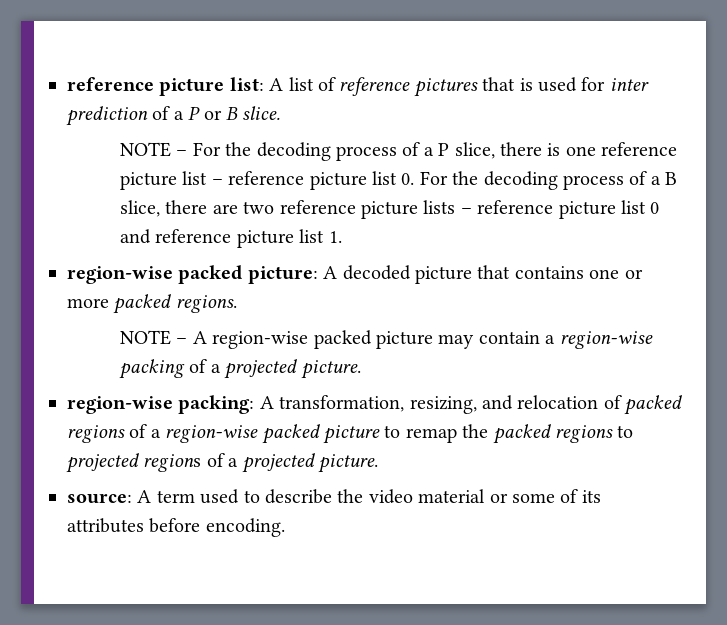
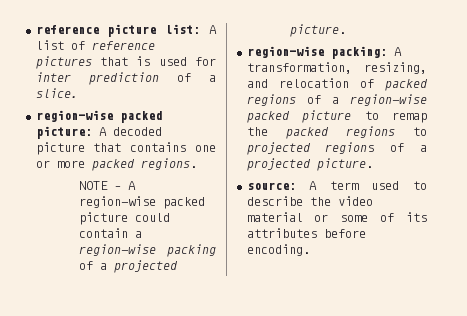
[188,106,281,120] [120,142,678,161] [120,171,678,190] [120,200,660,219] [120,229,342,248] P or B slice. // NOTE – For the decoding process of a P slice, there is one reference picture list – reference picture list 0. For the decoding process of a B slice, there are two reference picture lists – reference picture list 0 and reference picture list 1. -> [35,88,78,98] slice.
[438,334,475,349] may -> [134,213,170,222] could

